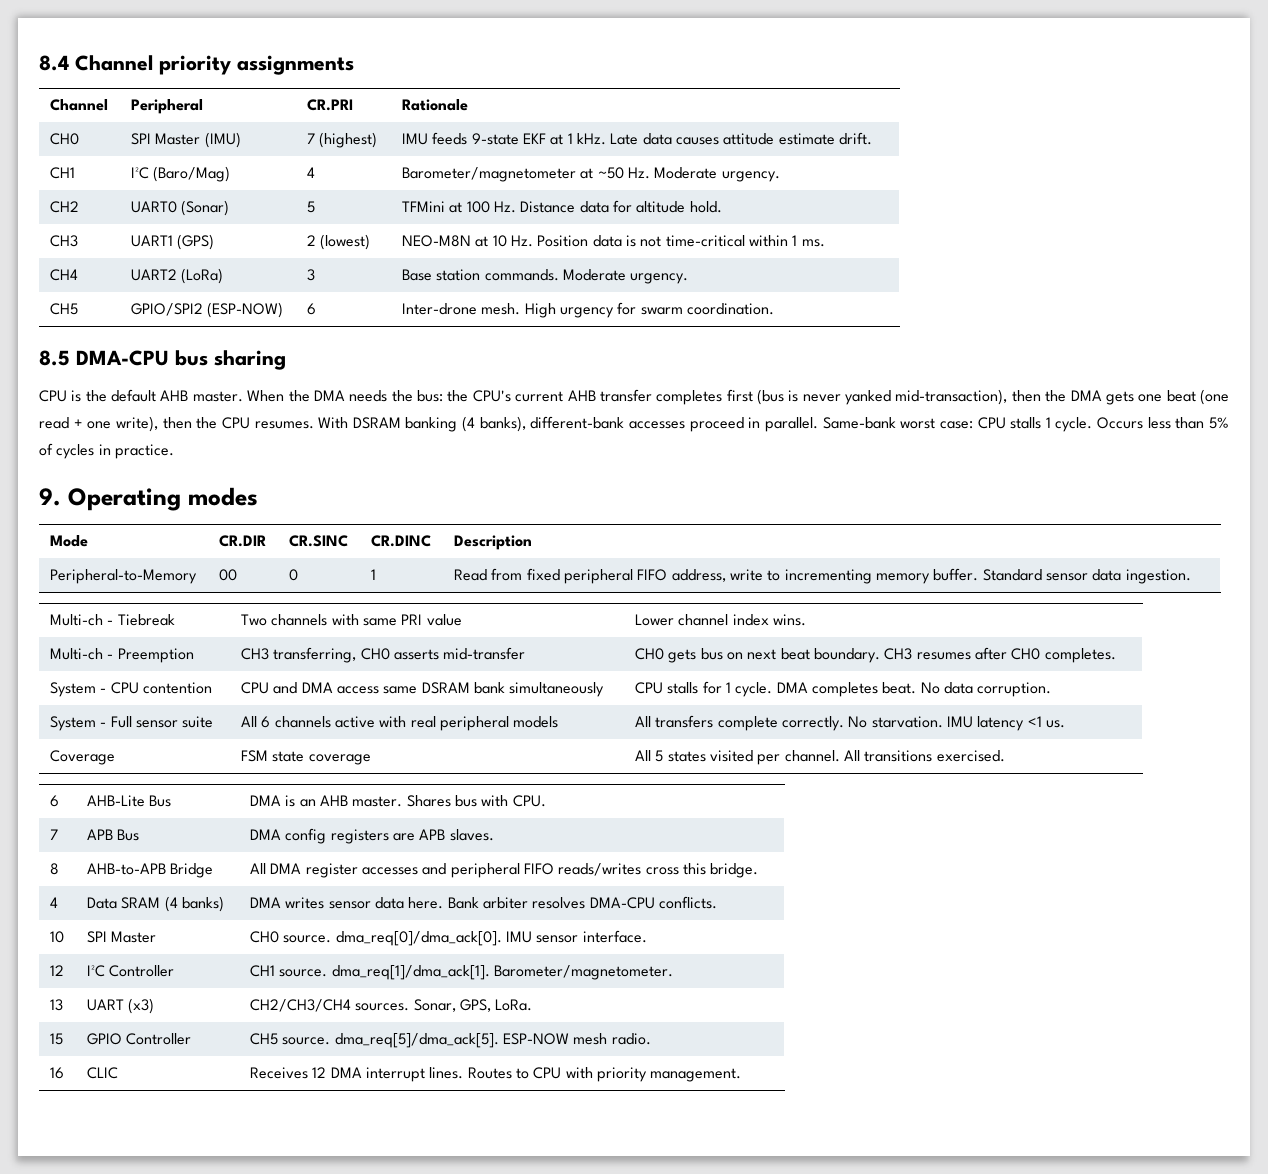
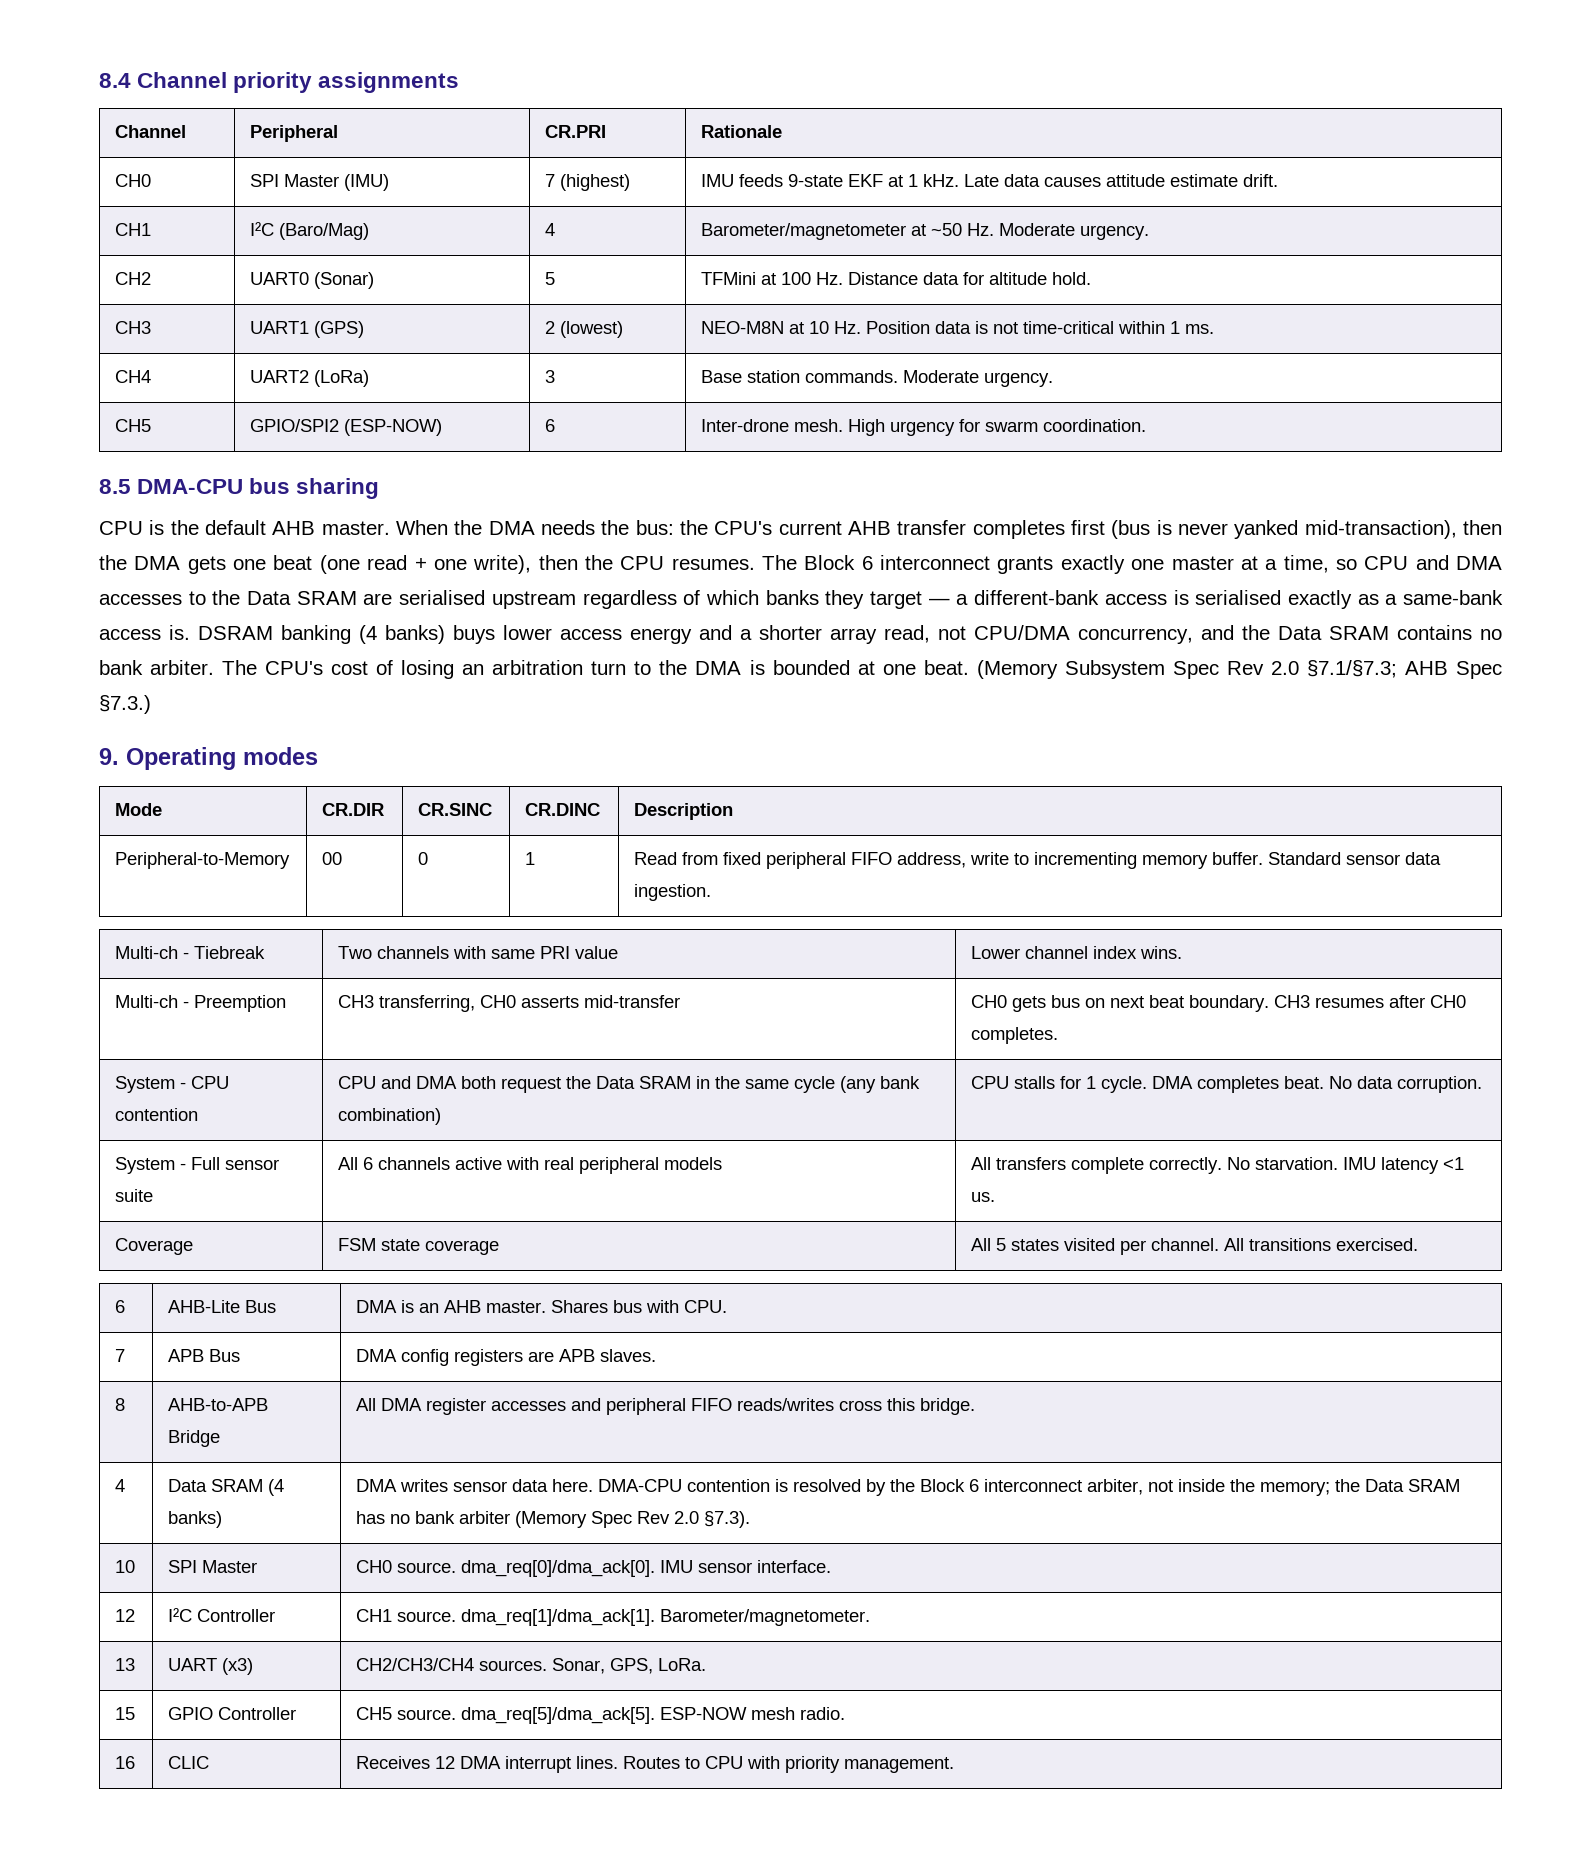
[318,416,1229,432] [39,443,174,459] With DSRAM banking (4 banks), different-bank accesses proceed in parallel. Same-bank worst case: CPU stalls 1 cycle. Occurs less than 5% of cycles in practice. -> [762,555,1503,574] [99,590,1503,609] [99,625,1502,644] [99,660,1502,679] [99,695,151,714] The Block 6 interconnect grants exactly one master at a time, so CPU and DMA accesses to the Data SRAM are serialised upstream regardless of which banks they target — a different-bank access is serialised exactly as a same-bank access is. DSRAM banking (4 banks) buys lower access energy and a shorter array read, not CPU/DMA concurrency, and the Data SRAM contains no bank arbiter. The CPU's cost of losing an arbitration turn to the DMA is bounded at one beat. (Memory Subsystem Spec Rev 2.0 §7.1/§7.3; AHB Spec §7.3.)
[337,682,605,697] access same DSRAM bank simultaneously -> [461,1076,921,1093] [338,1108,442,1125] both request the Data SRAM in the same cycle (any bank combination)
[447,896,717,909] Bank arbiter resolves DMA-CPU conflicts. -> [598,1479,1461,1496] [356,1511,751,1528] DMA-CPU contention is resolved by the Block 6 interconnect arbiter, not inside the memory; the Data SRAM has no bank arbiter (Memory Spec Rev 2.0 §7.3).

